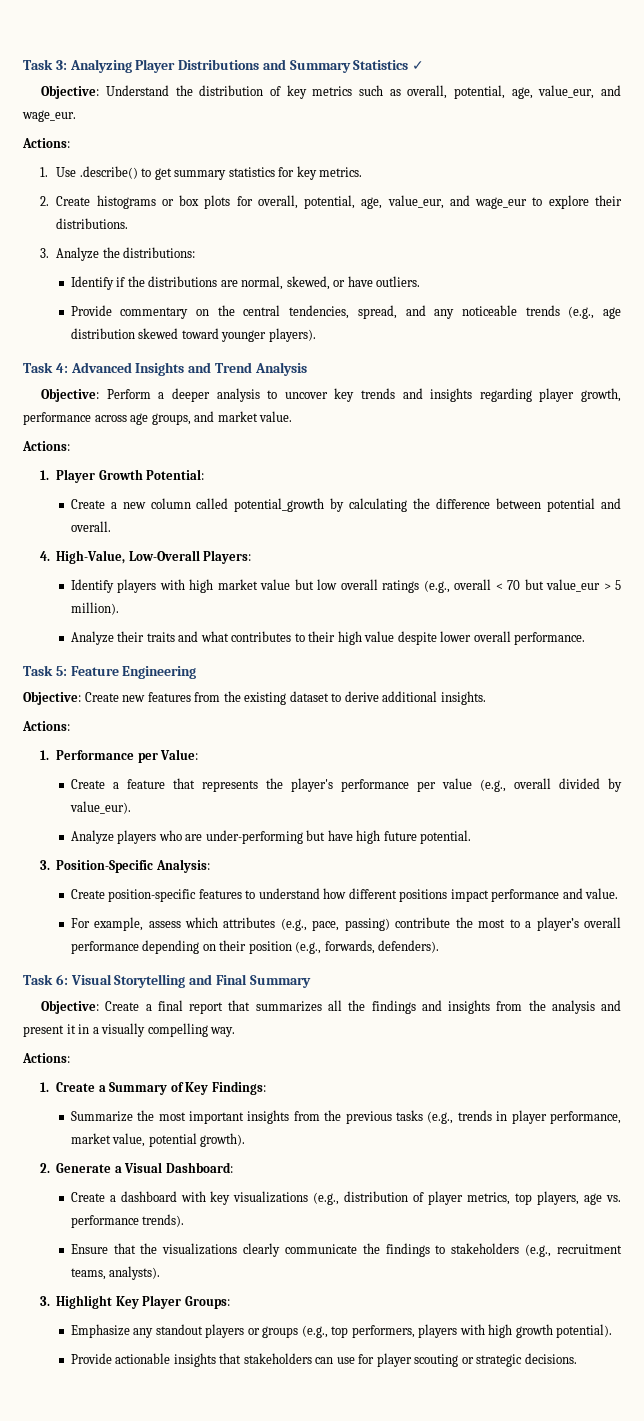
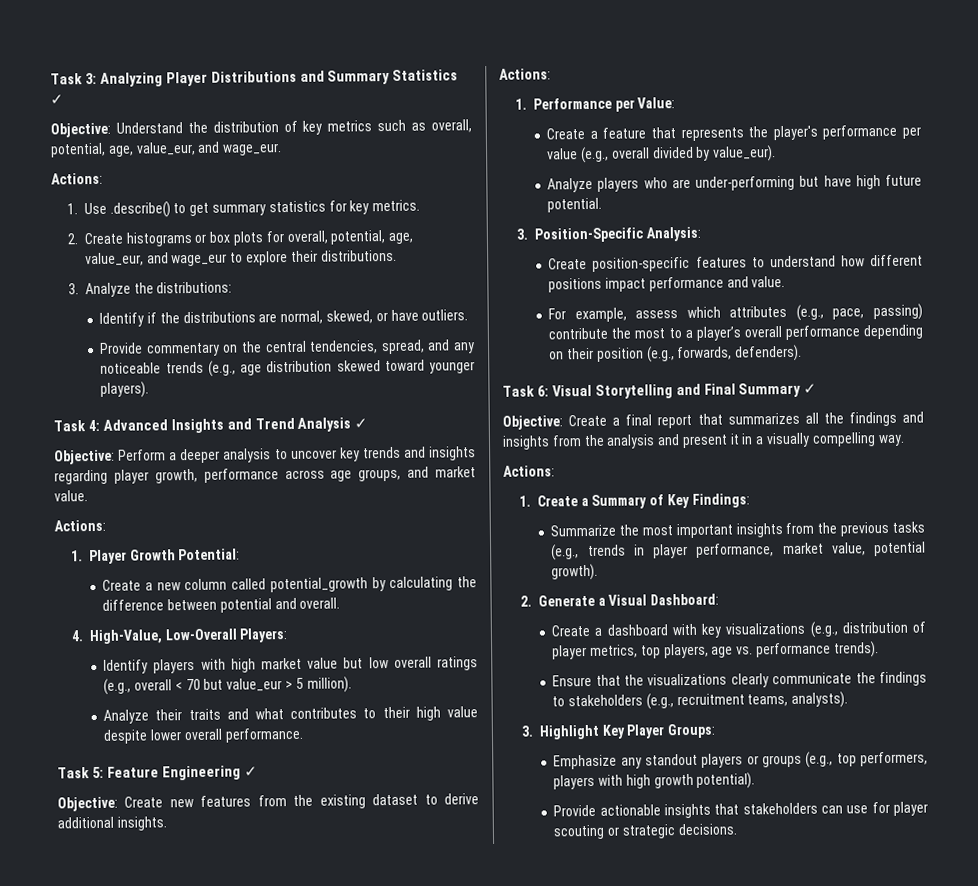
(307, 369) none -> [354,418,369,429] ✓
(197, 672) none -> [243,766,258,777] ✓
(311, 981) none -> [803,383,818,394] ✓

